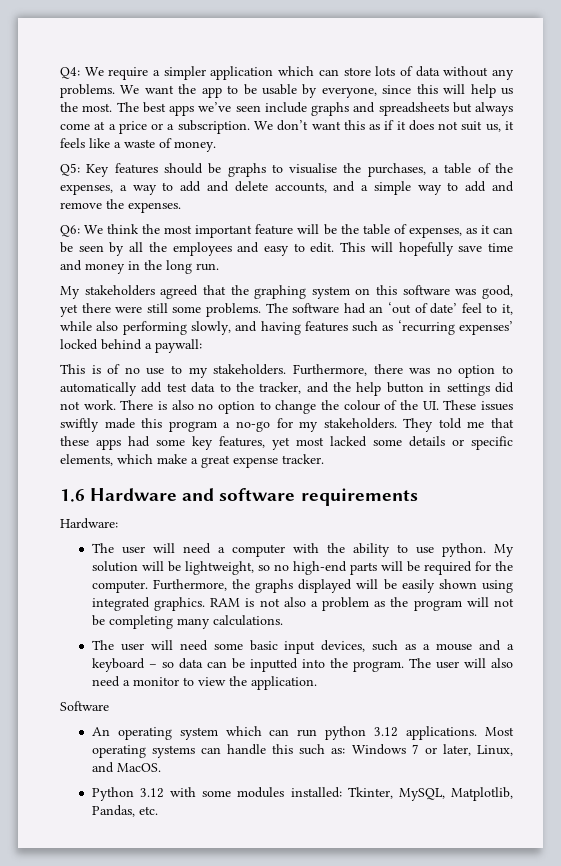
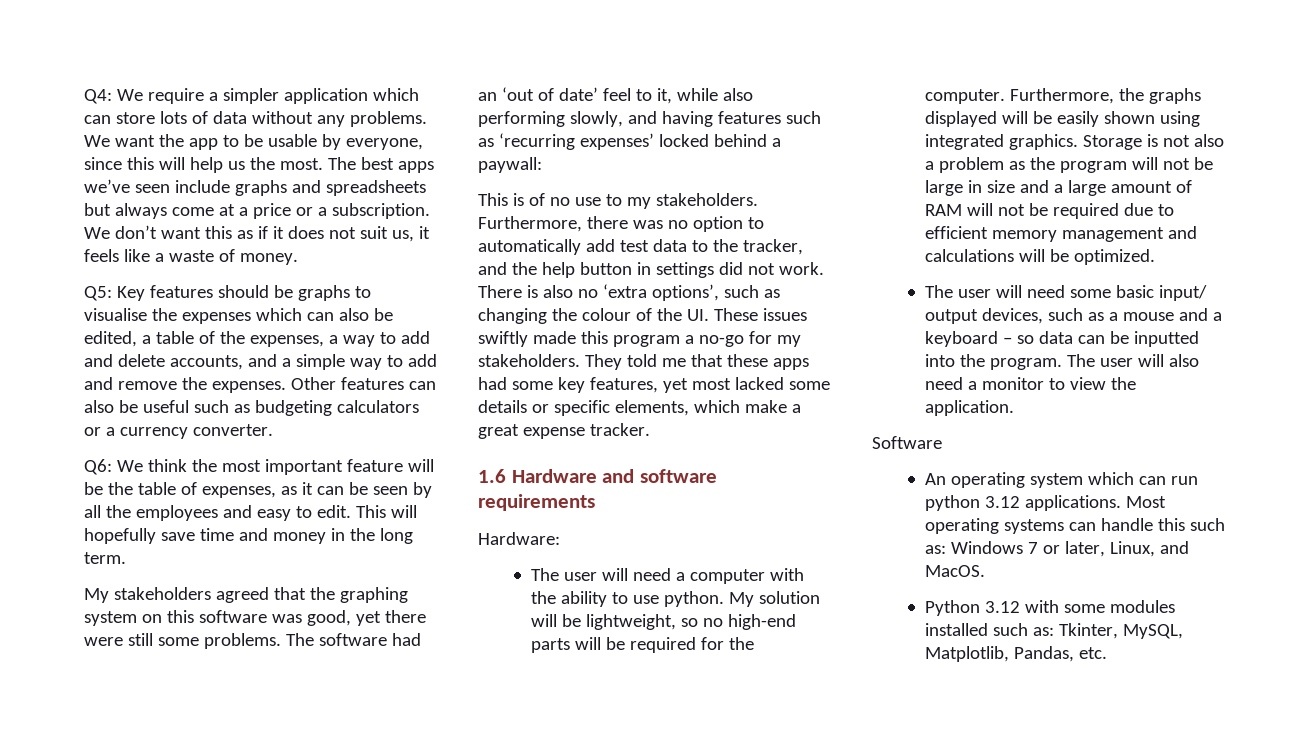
[367,163,426,177] purchases, -> [181,308,393,324] [84,331,137,347] expenses which can also be edited,
(181, 207) none -> [290,377,436,390] [84,400,419,416] [84,424,273,439] Other features can also be useful such as budgeting calculators or a currency converter.
[196,263,219,271] run. -> [84,552,126,564] term.
[218,400,317,414] option to change -> [602,284,780,301] [478,308,547,324] ‘extra options’, such as changing
[210,598,241,607] RAM -> [1082,135,1142,150] Storage
[108,615,283,629] completing many calculations. -> [924,180,1192,196] [924,203,1174,219] [924,226,1197,242] [924,249,1155,265] large in size and a large amount of RAM will not be required due to efficient memory management and calculations will be optimized.
[284,641,316,654] input -> [1158,285,1207,301] [924,309,978,324] input/ output
[290,787,342,798] installed: -> [924,623,1054,636] installed such as:

